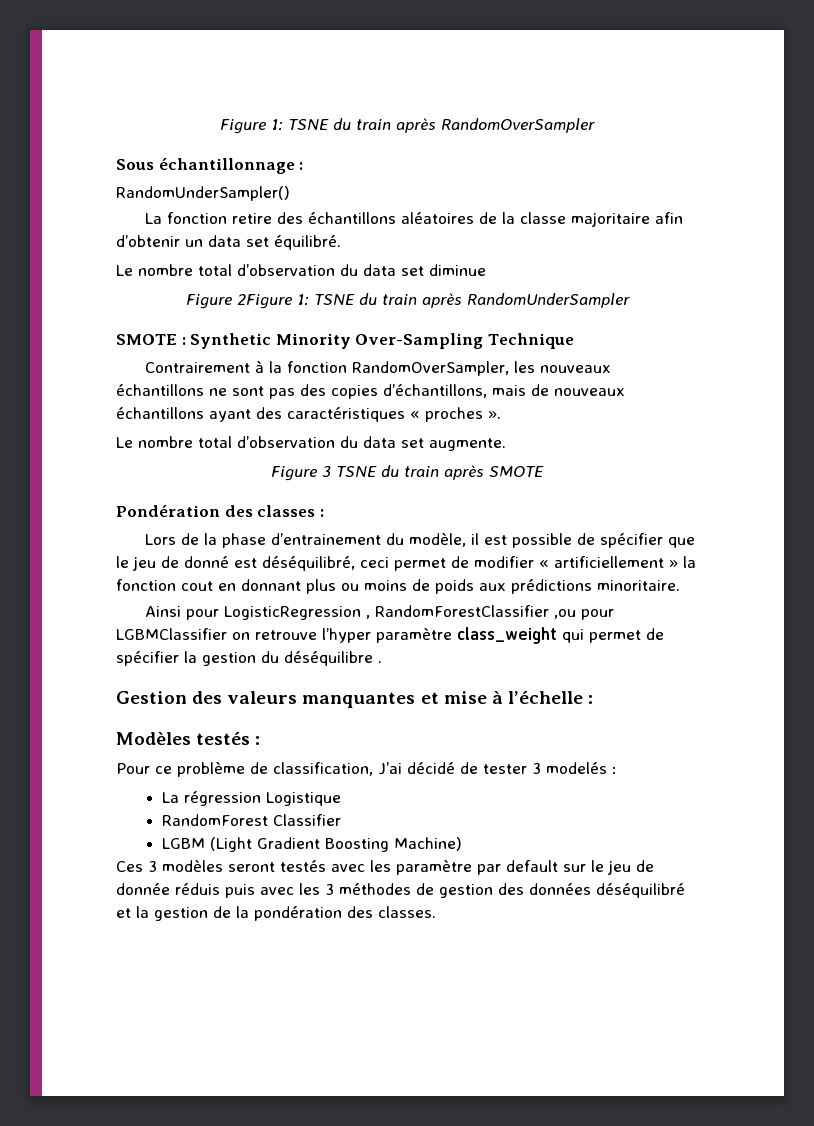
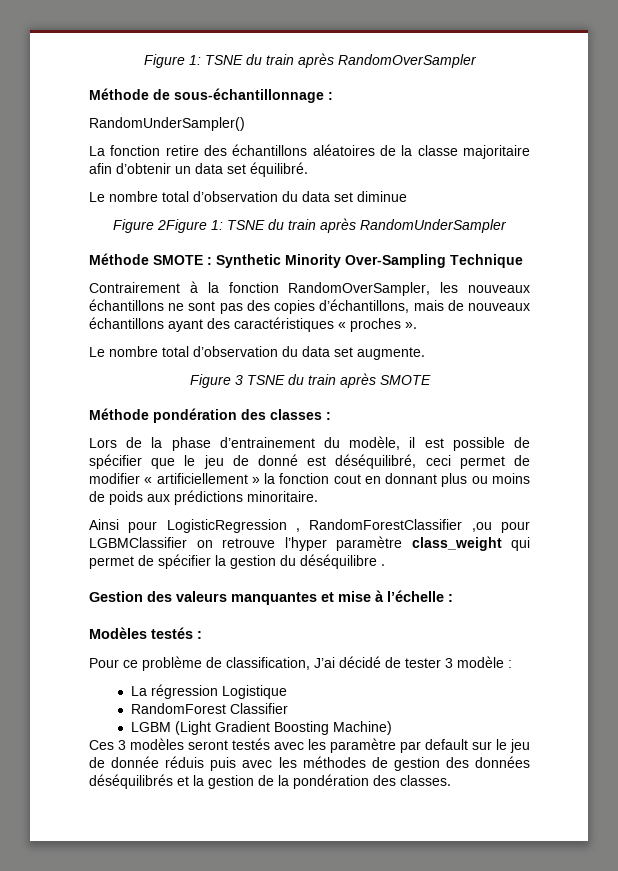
[116,157,295,174] Sous échantillonnage -> [89,88,324,103] Méthode de sous-échantillonnage
(630, 300) none -> [89,253,149,265] Méthode
[116,504,220,517] Pondération -> [89,408,237,423] Méthode pondération
[546,762,607,774] modelés -> [457,656,504,668] modèle
[325,884,334,895] 3 -> (297, 762) none
[596,883,685,898] déséquilibré -> [89,774,173,789] déséquilibrés

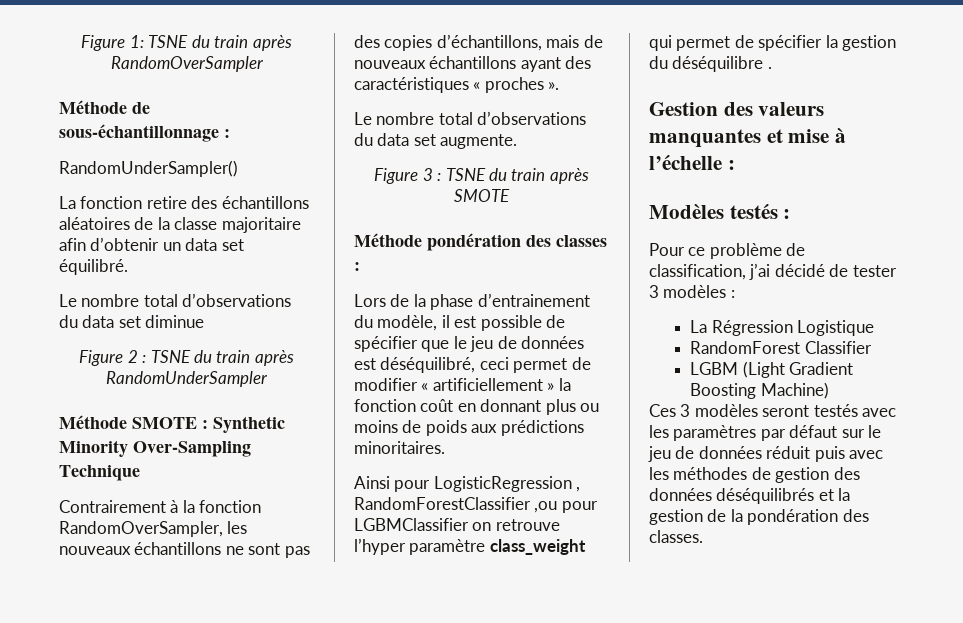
[193,191,278,202] d’observation -> [182,293,292,307] d’observations
[157,219,223,233] 2Figure 1: -> [127,350,147,363] 2 :
[193,346,278,357] d’observation -> [477,111,587,125] d’observations
(243, 380) none -> [437,173,442,181] :
[258,454,298,466] donné -> [521,336,585,349] données
[333,474,361,484] cout -> [420,399,454,412] coût
[247,491,318,502] minoritaire. -> [354,441,445,454] minoritaires.
[314,657,335,668] J’ai -> [749,263,771,280] j’ai
[457,656,504,668] modèle -> [663,285,727,298] modèles
[151,684,219,699] régression -> [711,320,793,336] Régression
[330,738,468,753] paramètre par default -> [673,425,838,441] paramètres par défaut
[111,756,205,768] donnée réduis -> [698,446,811,459] données réduit

